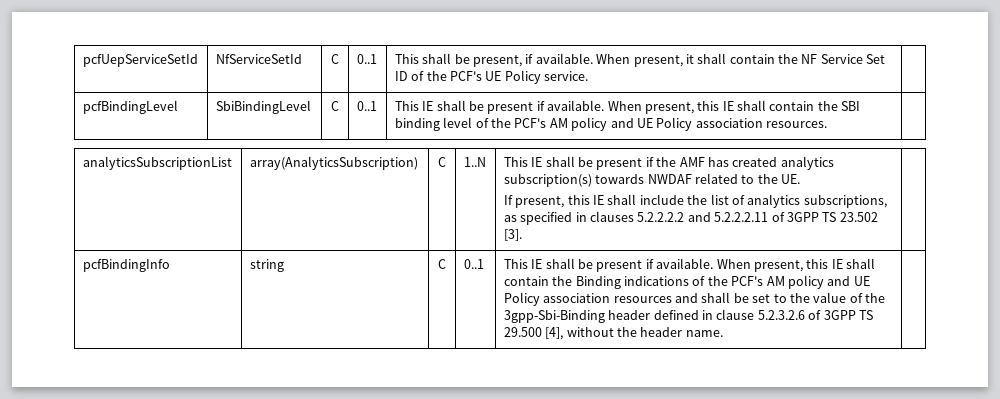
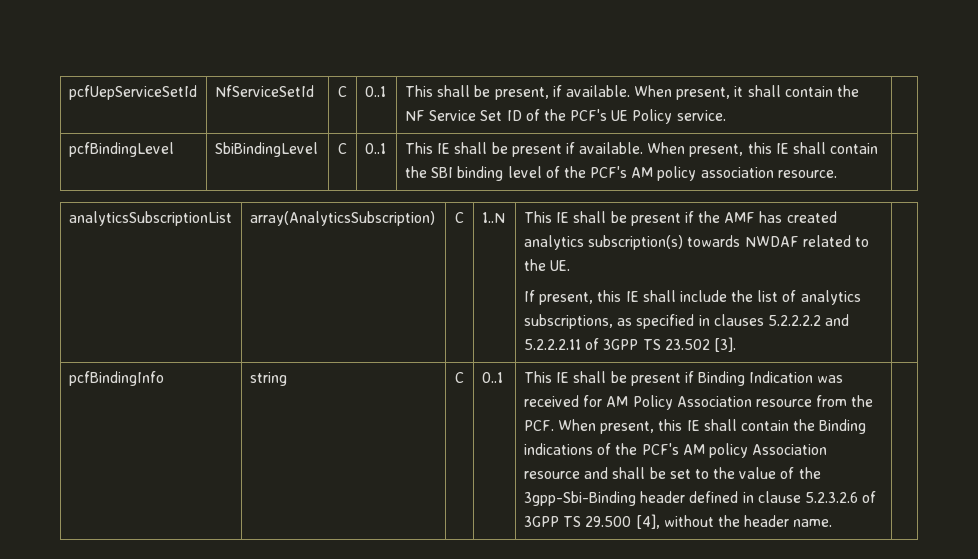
[610,117,827,131] and UE Policy association resources. -> [700,167,837,178] association resource.
[656,258,714,269] available. -> [698,371,844,386] [523,395,874,410] [523,420,554,431] Binding Indication was received for AM Policy Association resource from the PCF.
[827,276,870,286] [503,292,672,306] and UE Policy association resources -> [752,444,828,455] [523,471,580,479] Association resource

